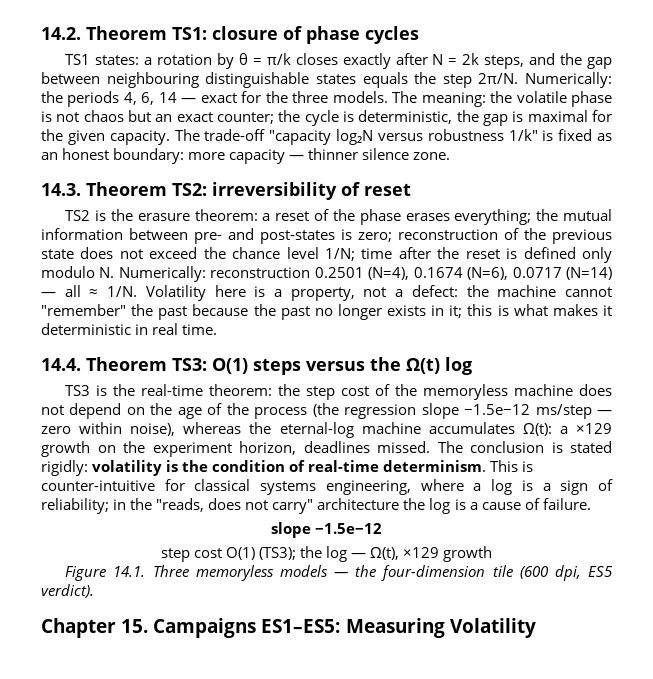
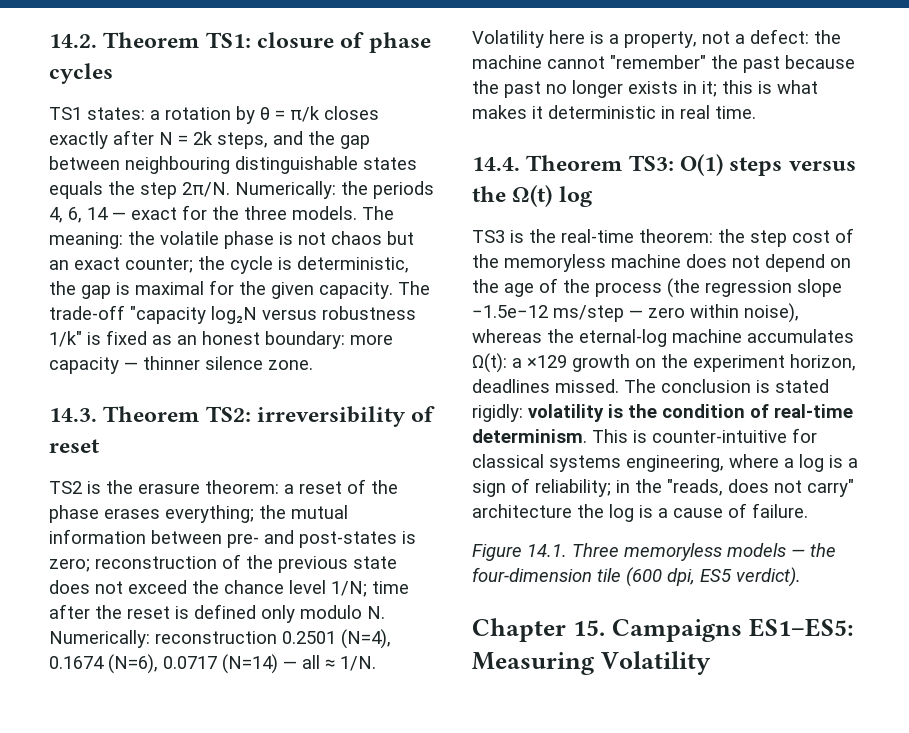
[270,522,383,538] [160,546,493,562] // slope −1.5e−12 // step cost O(1) (TS3); the log — Ω(t), ×129 growth -> (808, 510) none

